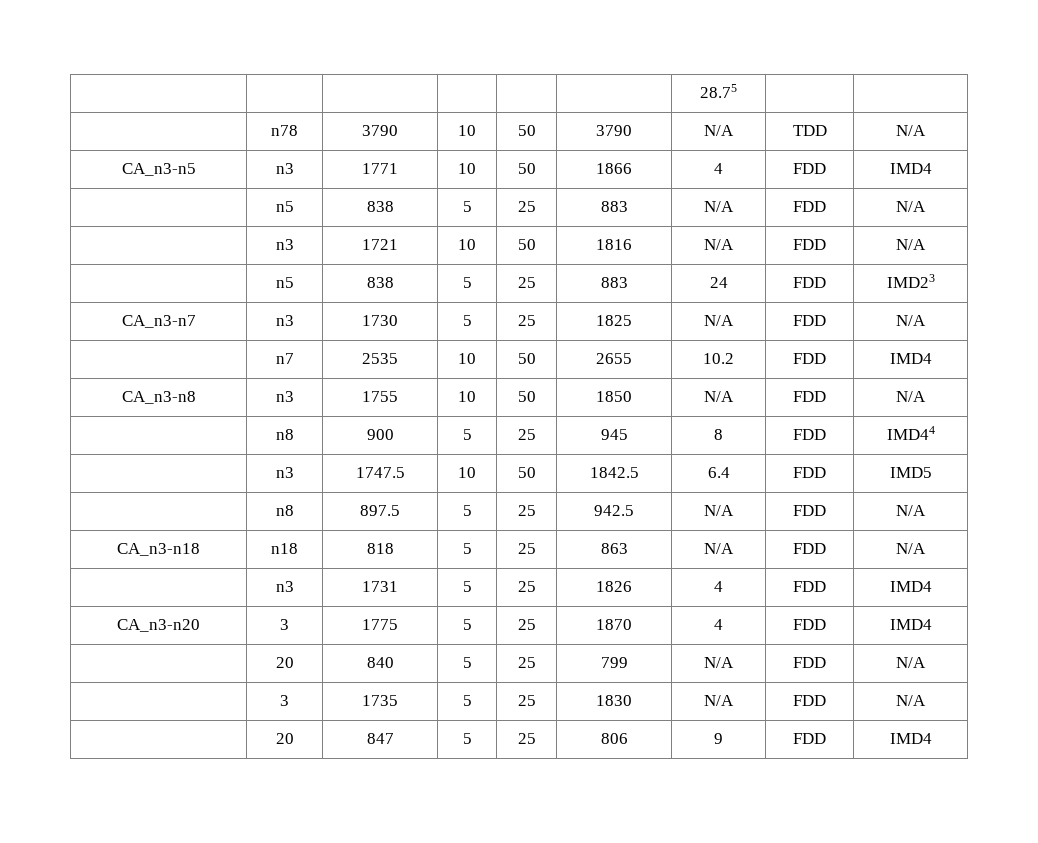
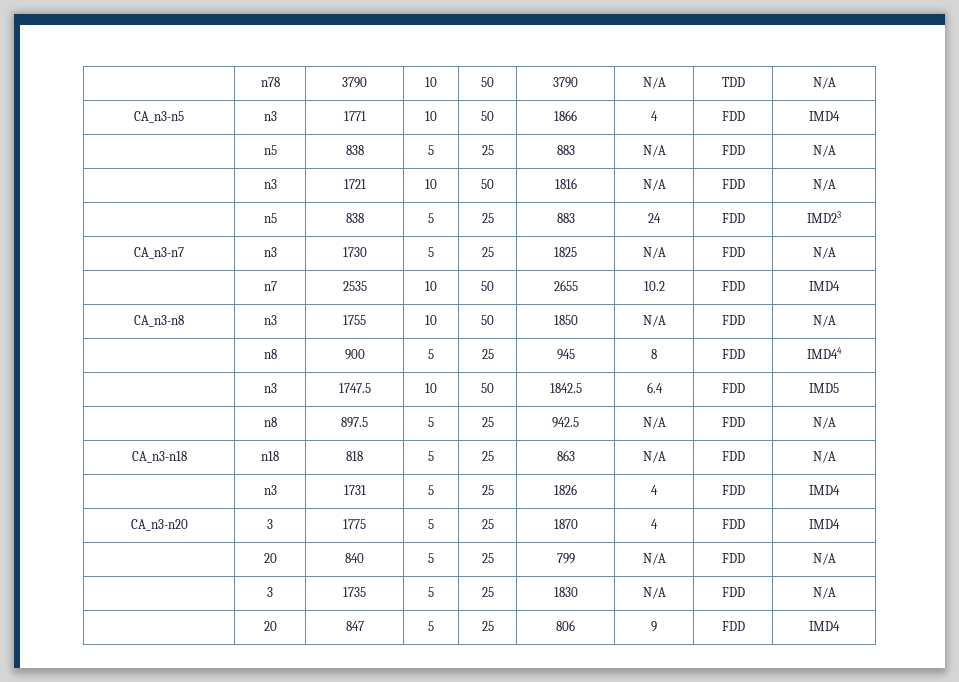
[700,84,737,98] | | | | | | 28.75 | | // | -> (260, 82) |

